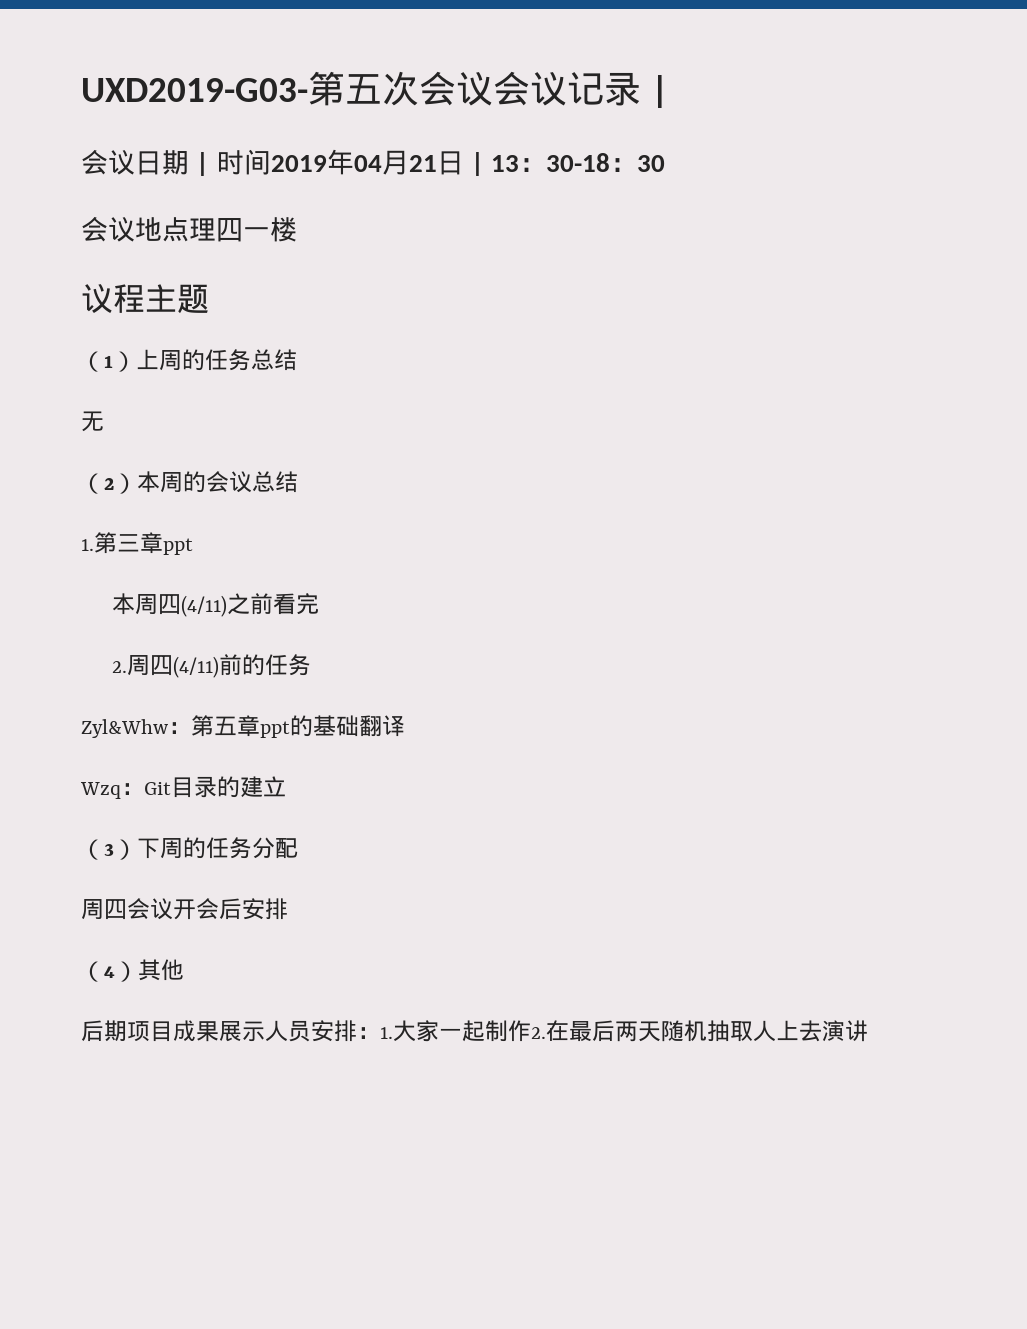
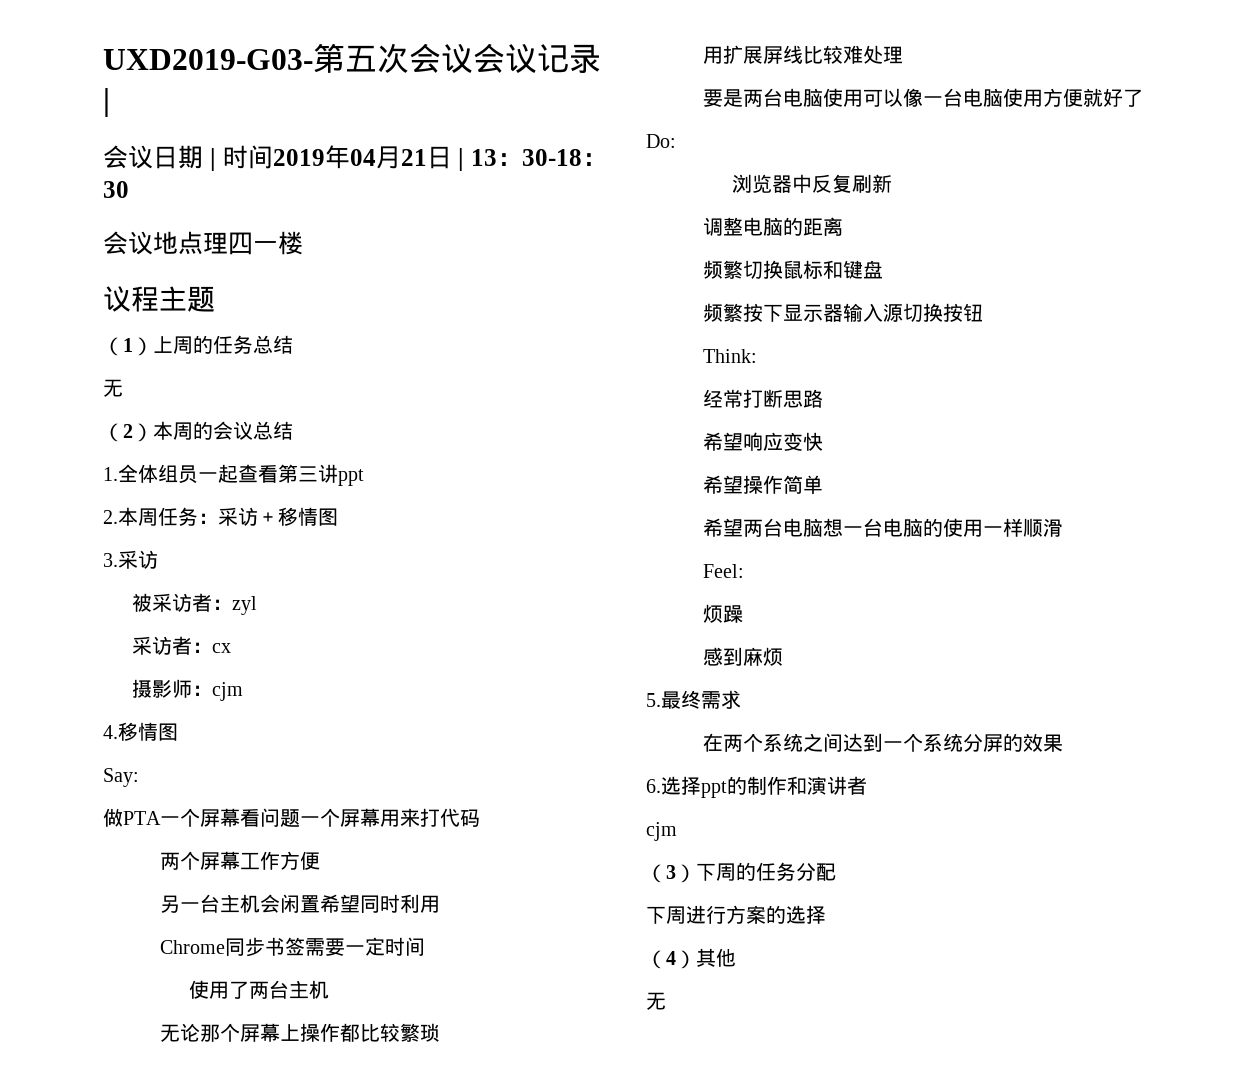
[94,532,193,555] [111,593,319,617] [111,654,311,678] [81,715,405,738] [80,776,286,799] 第三章ppt // 本周四(4/11)之前看完 // 2.周四(4/11)前的任务 // Zyl&Whw：第五章ppt的基础翻译 // Wzq：Git目录的建立 -> [118,464,364,486] [103,507,338,526] [103,550,158,569] [131,593,257,615] [131,636,231,655] [131,679,243,701] [103,722,178,741] [103,768,139,787] [103,808,480,827] [160,851,321,870] [160,894,441,913] [160,937,426,957] [188,980,329,999] [160,1023,441,1042] [703,45,904,64] [703,88,1144,107] [646,134,676,148] [731,174,892,193] [703,217,844,236] [703,260,884,279] [703,303,984,322] [703,349,758,363] [703,389,824,408] [703,432,824,451] [703,475,824,494] [703,518,1064,537] [703,564,745,578] [703,604,744,623] [703,647,784,666] [646,690,741,709] [703,733,1064,752] [646,776,867,798] [646,822,677,841] 全体组员一起查看第三讲ppt // 2.本周任务：采访＋移情图 // 3.采访 // 被采访者：zyl // 采访者：cx // 摄影师：cjm // 4.移情图 // Say: // 做PTA一个屏幕看问题一个屏幕用来打代码 // 两个屏幕工作方便 // 另一台主机会闲置希望同时利用 // Chrome同步书签需要一定时间 // 使用了两台主机 // 无论那个屏幕上操作都比较繁琐 // 用扩展屏线比较难处理 // 要是两台电脑使用可以像一台电脑使用方便就好了 // Do: // 浏览器中反复刷新 // 调整电脑的距离 // 频繁切换鼠标和键盘 // 频繁按下显示器输入源切换按钮 // Think: // 经常打断思路 // 希望响应变快 // 希望操作简单 // 希望两台电脑想一台电脑的使用一样顺滑 // Feel: // 烦躁 // 感到麻烦 // 5.最终需求 // 在两个系统之间达到一个系统分屏的效果 // 6.选择ppt的制作和演讲者 // cjm
[81,898,288,920] 周四会议开会后安排 -> [646,905,826,924] 下周进行方案的选择
[81,1020,868,1042] 后期项目成果展示人员安排：1.大家一起制作2.在最后两天随机抽取人上去演讲 -> [646,992,666,1010] 无

